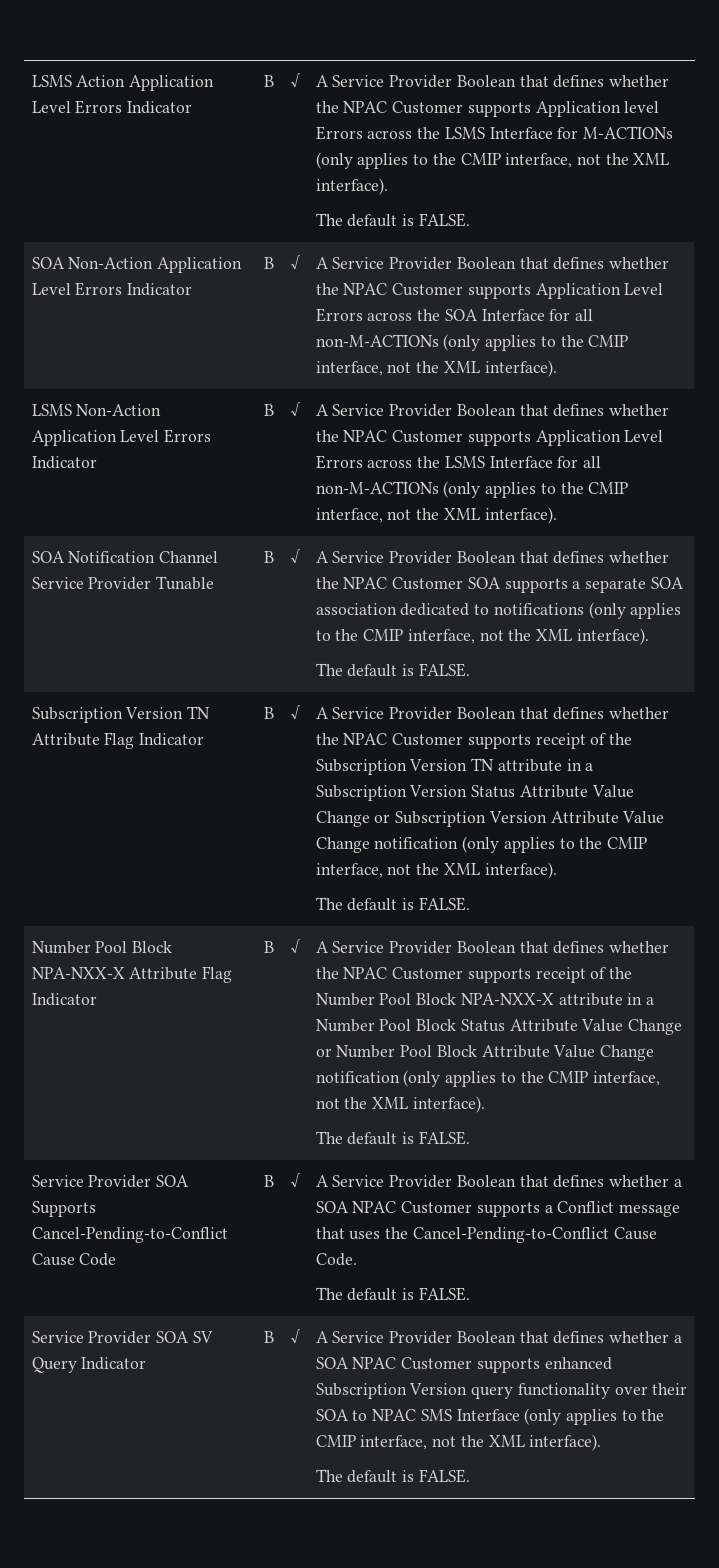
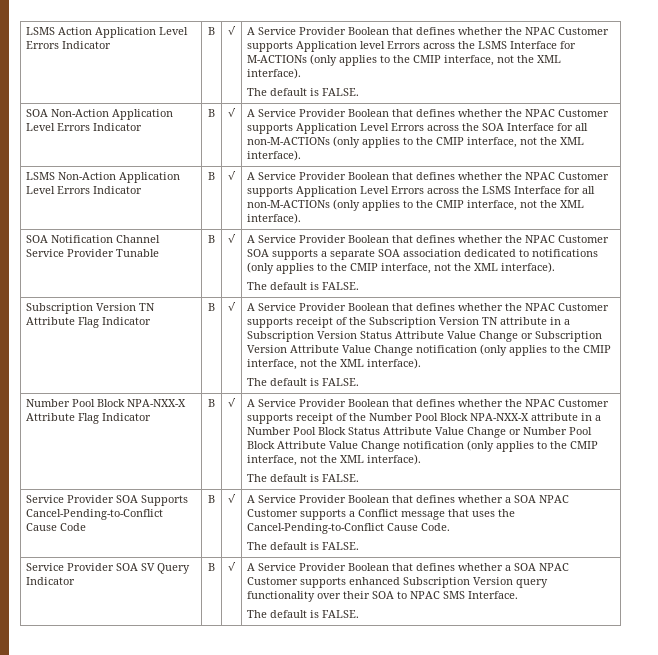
[456,1408,665,1425] [315,1434,602,1451] Interface (only applies to the CMIP interface, not the XML interface). -> [467,591,518,599] Interface.

